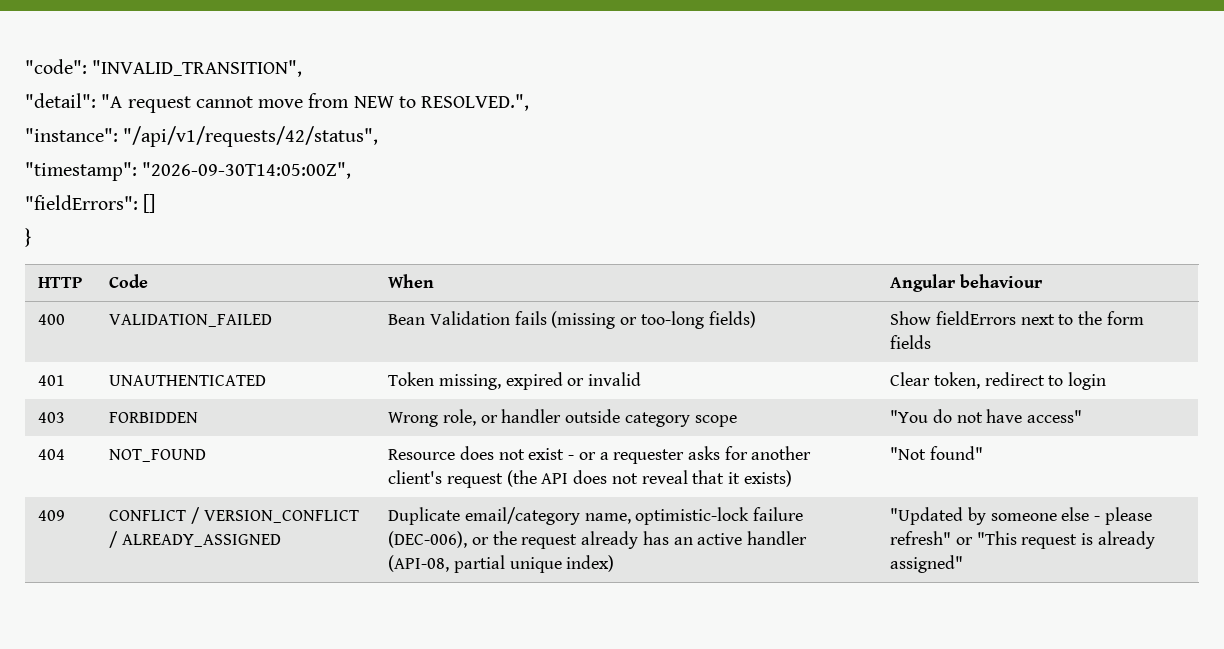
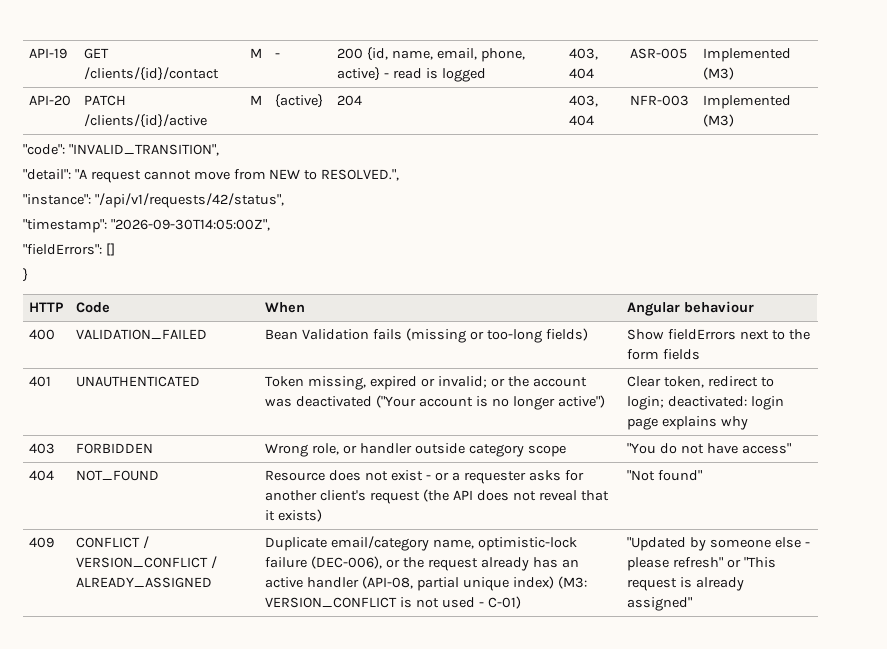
(25, 66) none -> [29,48,68,59] [84,48,110,59] [84,67,220,81] [250,48,263,58] [275,53,281,58] [337,47,526,62] [337,67,487,82] [569,48,599,60] [569,68,595,79] [630,48,688,59] [703,48,792,62] [703,67,735,80] [29,95,72,106] [84,95,127,106] [84,114,208,128] [250,95,263,105] [275,94,324,108] [337,95,363,106] [569,95,599,107] [569,115,595,126] [630,95,690,106] [703,95,792,109] [703,114,735,127] API-19 | GET /clients/{id}/contact | M | - | 200 {id, name, email, phone, active} - read is logged | 403, 404 | ASR-005 | Implemented (M3) // API-20 | PATCH /clients/{id}/active | M | {active} | 204 | 403, 404 | NFR-003 | Implemented (M3) //
[588,372,642,386] invalid -> [438,376,587,388] [265,395,605,410] invalid; or the account was deactivated ("Your account is no longer active")
(1064, 380) none -> [627,396,748,410] login; deactivated:
(1107, 381) none -> [627,416,749,430] page explains why
(615, 563) none -> [557,576,587,589] [265,596,521,609] (M3: VERSION_CONFLICT is not used - C-01)

